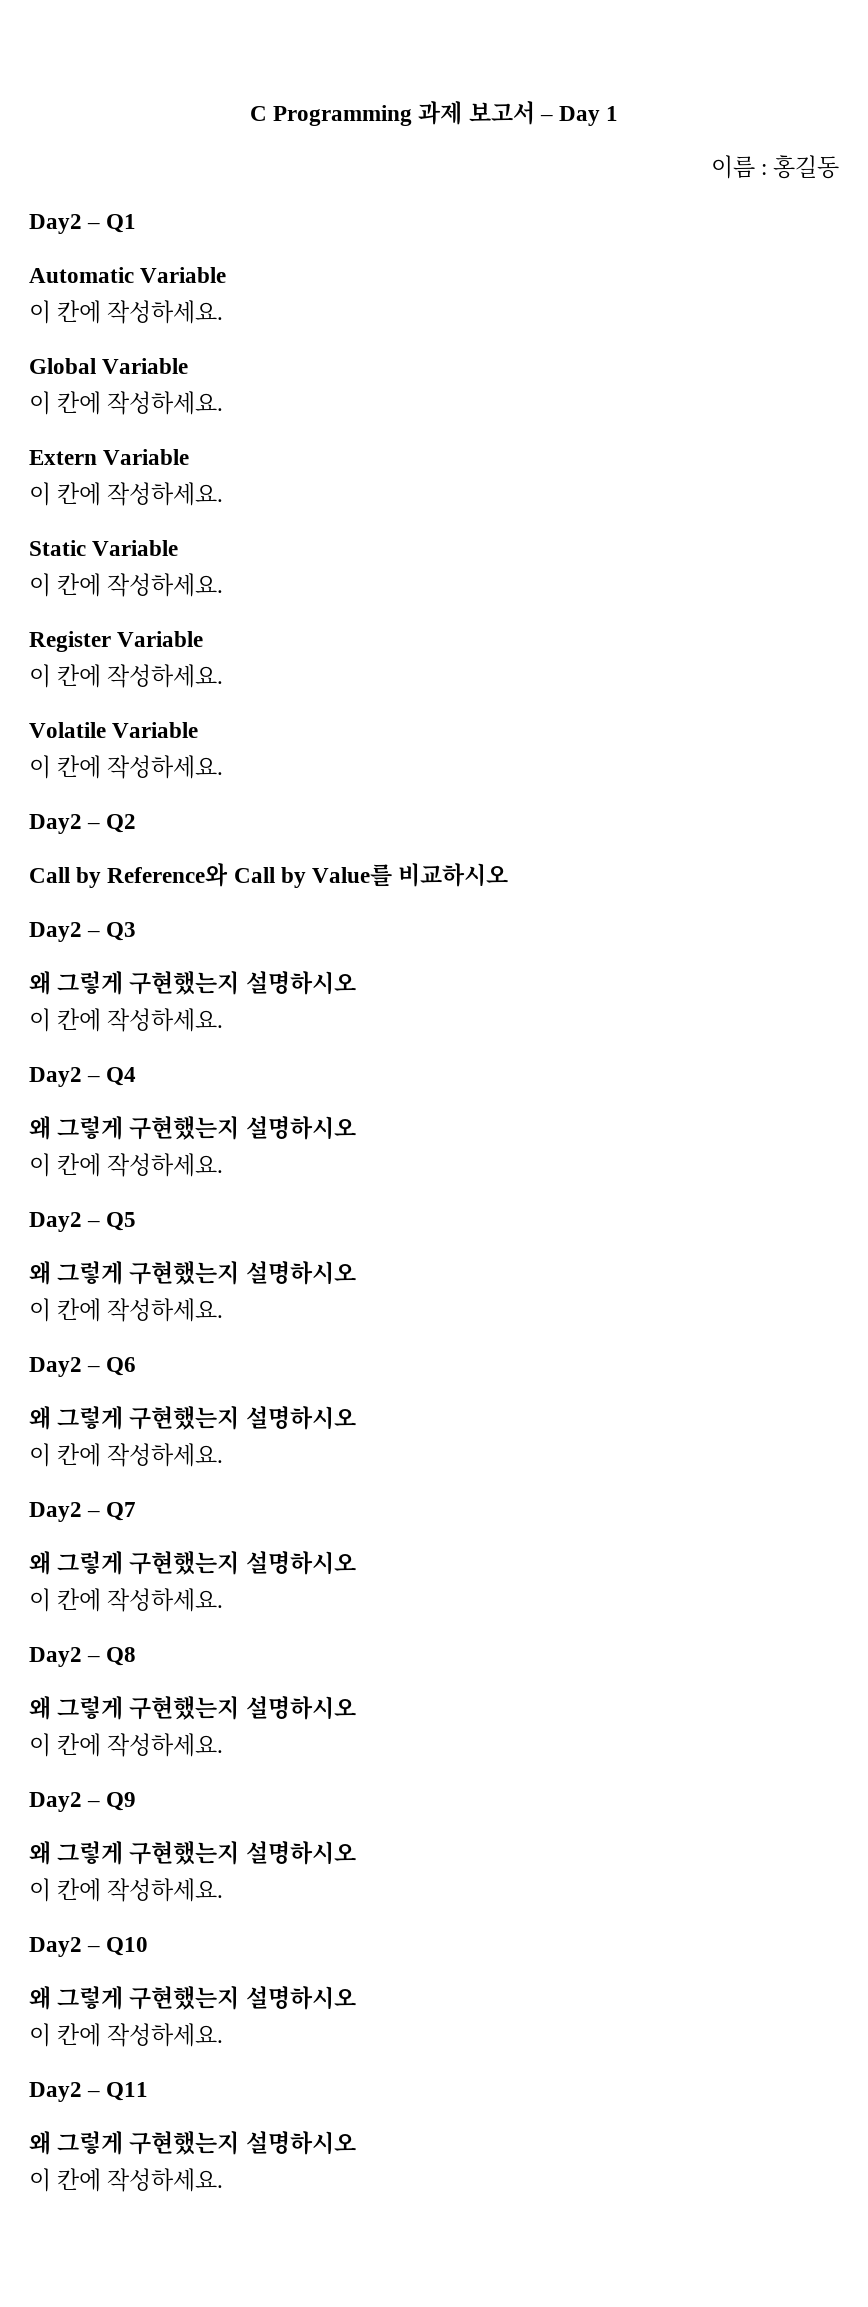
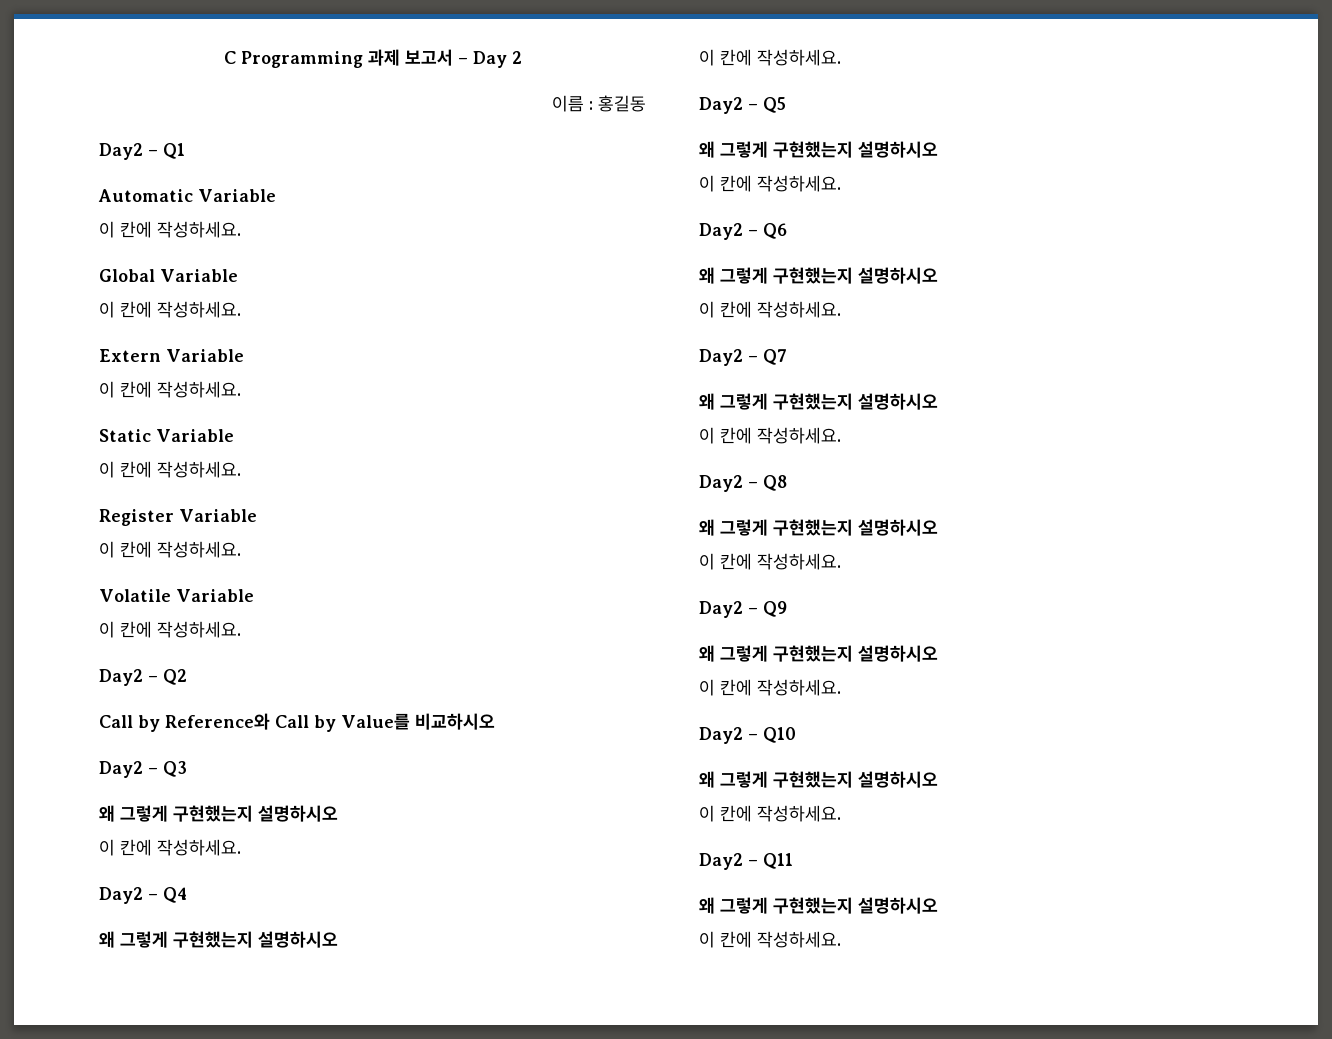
[606,106,619,121] 1 -> [511,51,522,64] 2

